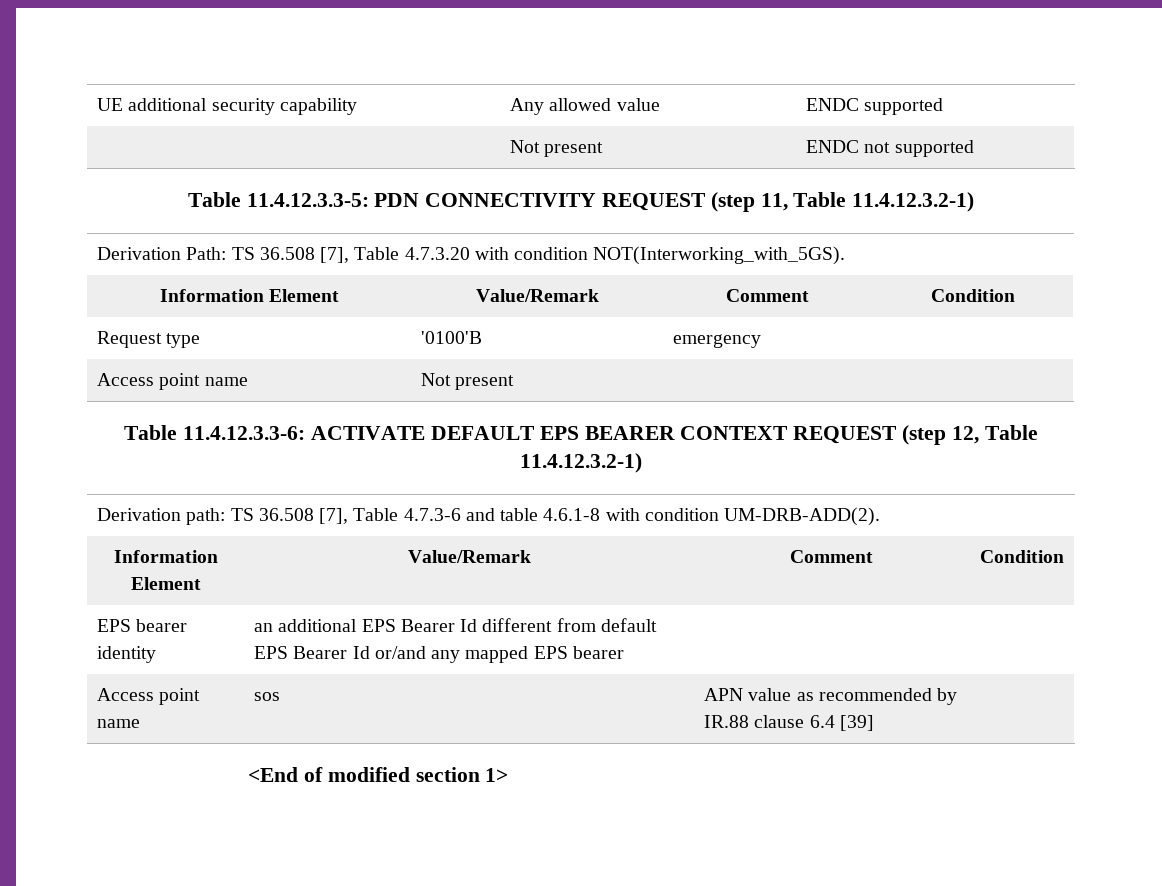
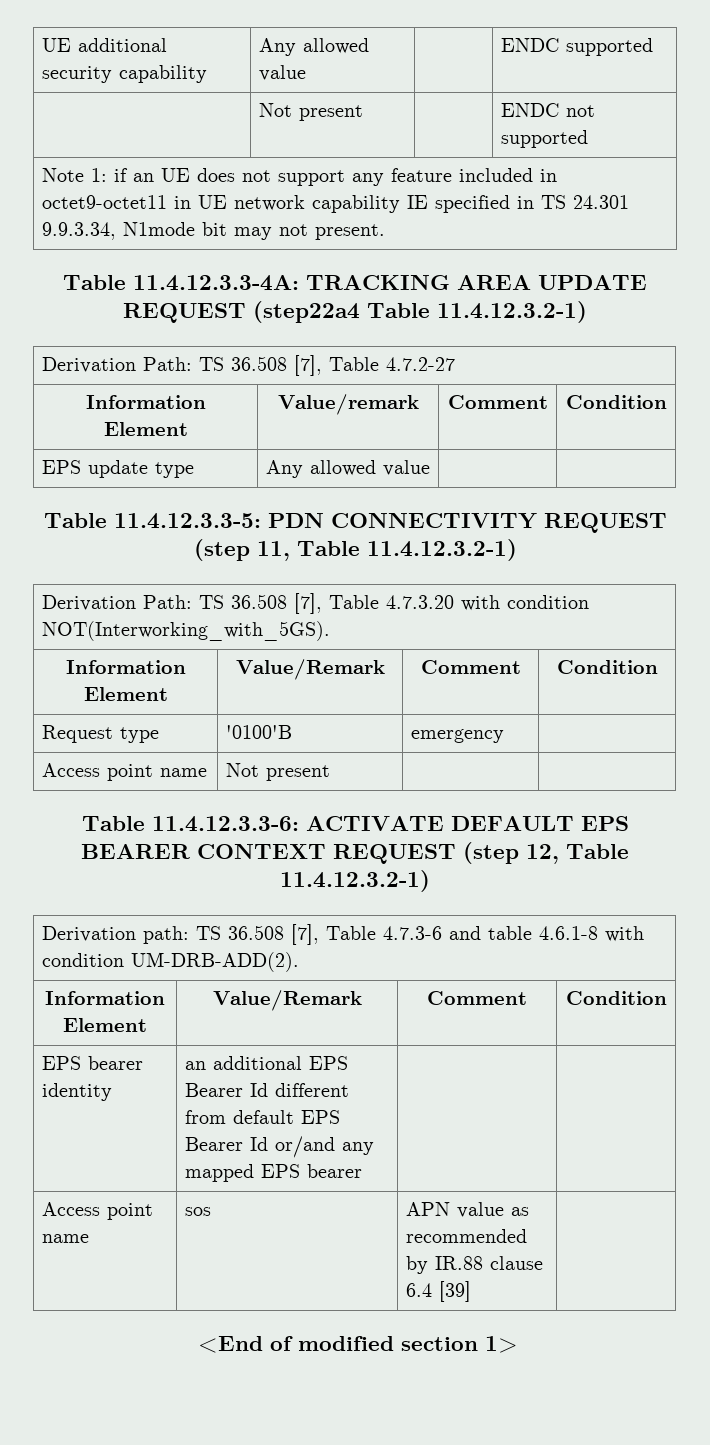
(974, 148) none -> [41,168,557,186] [41,195,629,213] [41,222,385,240] [63,275,647,291] [123,301,587,323] [41,355,455,376] [85,395,206,409] [103,422,188,436] [277,394,419,415] [447,395,548,409] [565,395,667,409] [41,460,194,478] [265,460,430,478] // Note 1: if an UE does not support any feature included in octet9-octet11 in UE network capability IE specified in TS 24.301 9.9.3.34, N1mode bit may not present. // Table 11.4.12.3.3-4A: TRACKING AREA UPDATE REQUEST (step22a4 Table 11.4.12.3.2-1) // Derivation Path: TS 36.508 [7], Table 4.7.2-27 // Information Element | Value/remark | Comment | Condition // EPS update type | Any allowed value | |

